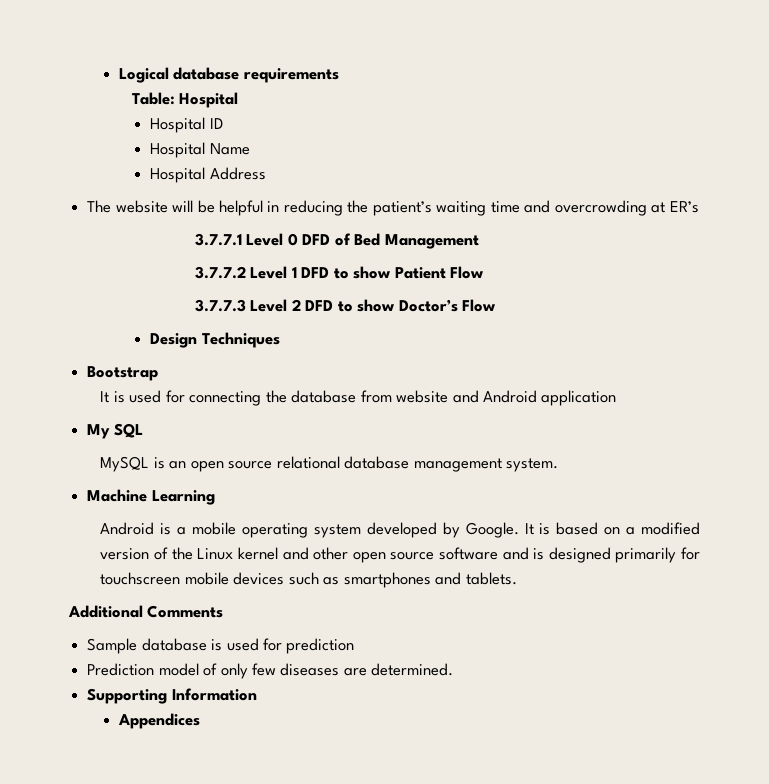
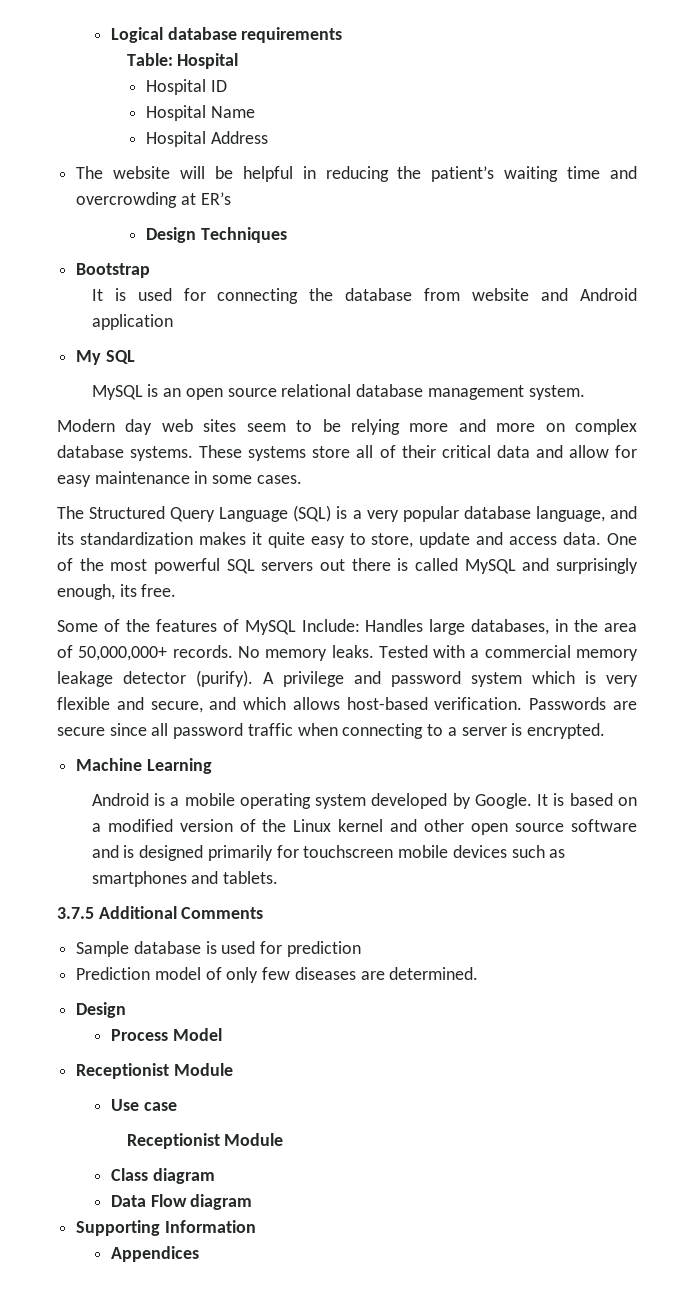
[194,233,479,249] [194,266,484,279] [194,299,496,312] // 3.7.7.1 Level 0 DFD of Bed Management // 3.7.7.2 Level 1 DFD to show Patient Flow // 3.7.7.3 Level 2 DFD to show Doctor’s Flow -> (231, 198) none
(559, 465) none -> [57,419,638,435] [57,445,637,461] [57,471,302,487] [57,505,637,522] [57,532,637,548] [57,558,639,574] [57,584,177,600] [57,619,637,635] [57,645,638,661] [57,670,638,687] [57,697,637,713] [57,723,605,739] // Modern day web sites seem to be relying more and more on complex database systems. These systems store all of their critical data and allow for easy maintenance in some cases. // The Structured Query Language (SQL) is a very popular database language, and its standardization makes it quite easy to store, update and access data. One of the most powerful SQL servers out there is called MySQL and surprisingly enough, its free. // Some of the features of MySQL Include: Handles large databases, in the area of 50,000,000+ records. No memory leaks. Tested with a commercial memory leakage detector (purify). A privilege and password system which is very flexible and secure, and which allows host-based verification. Passwords are secure since all password traffic when connecting to a server is encrypted.
(517, 578) none -> [57,907,94,919] 3.7.5
(454, 669) none -> [76,1002,127,1018] [111,1028,222,1041] [76,1063,233,1079] [111,1099,177,1111] [126,1133,284,1149] [111,1168,215,1184] [111,1194,253,1210] // Design // Process Model // Receptionist Module // Use case // Receptionist Module // Class diagram // Data Flow diagram

